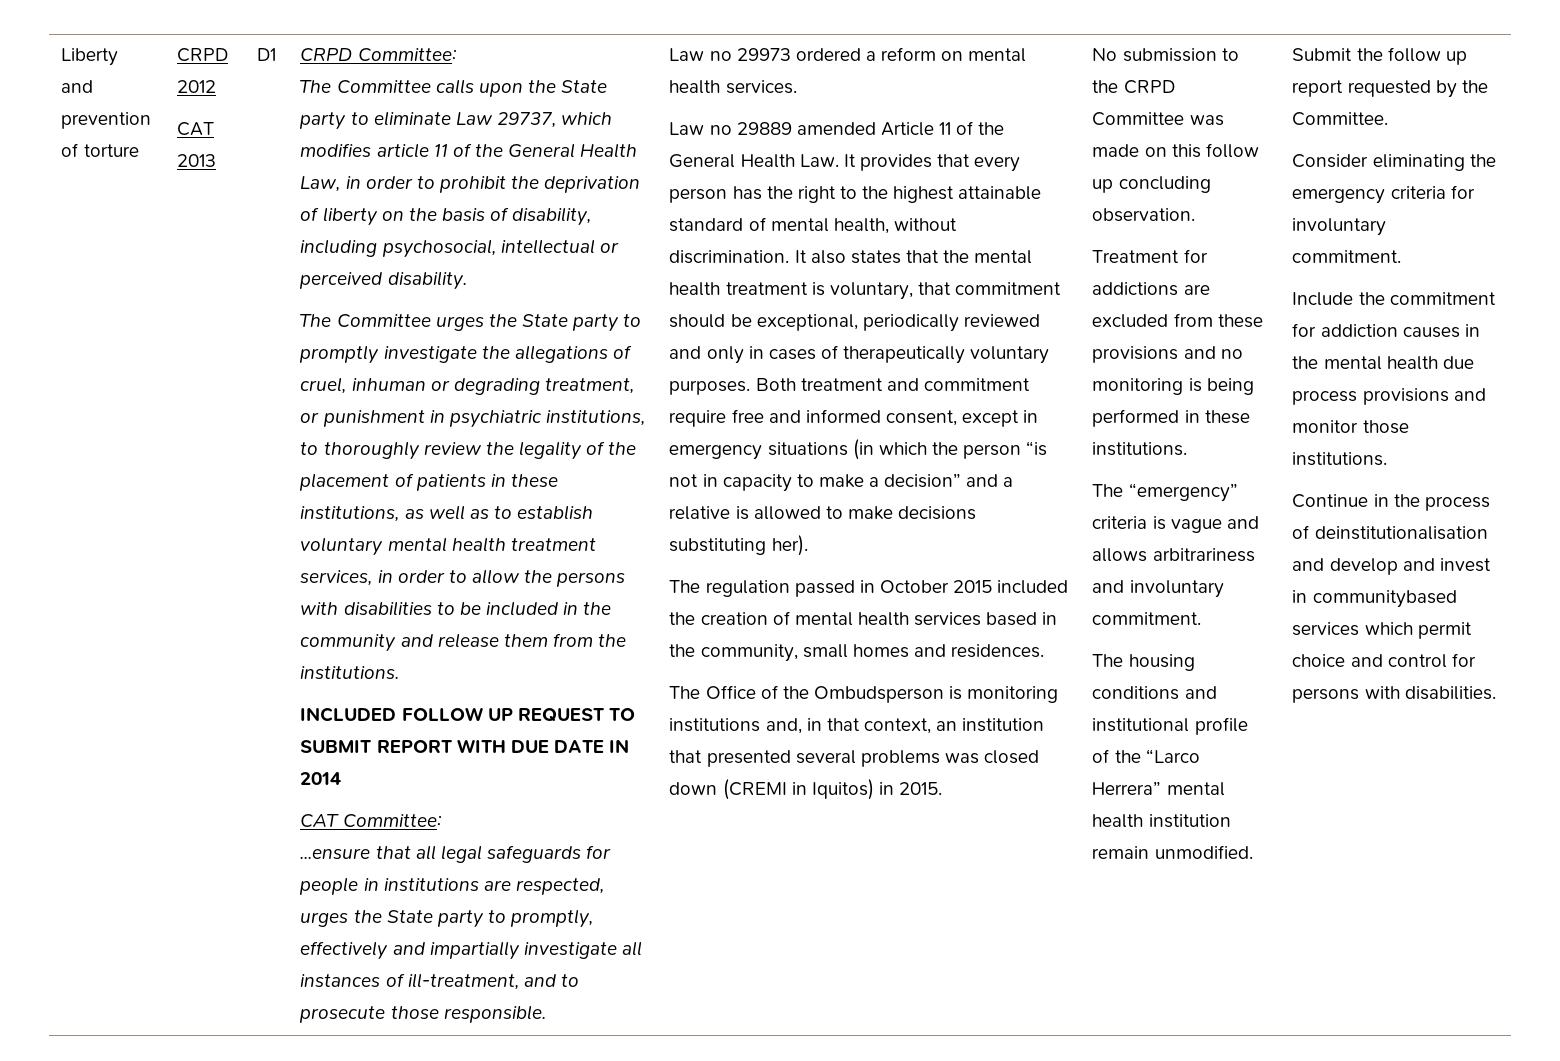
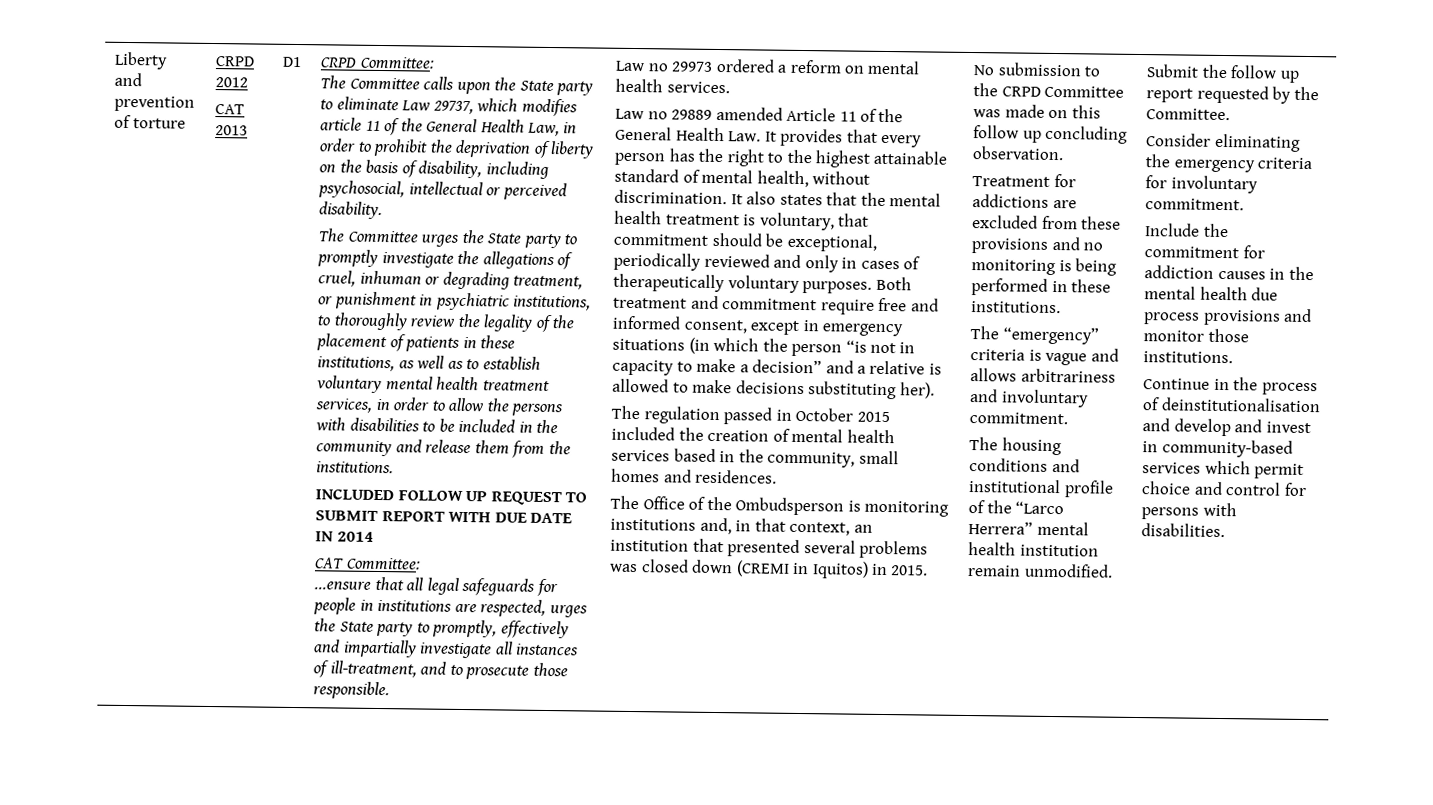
[1312,590,1457,608] communitybased -> [1161,439,1293,458] community-based

